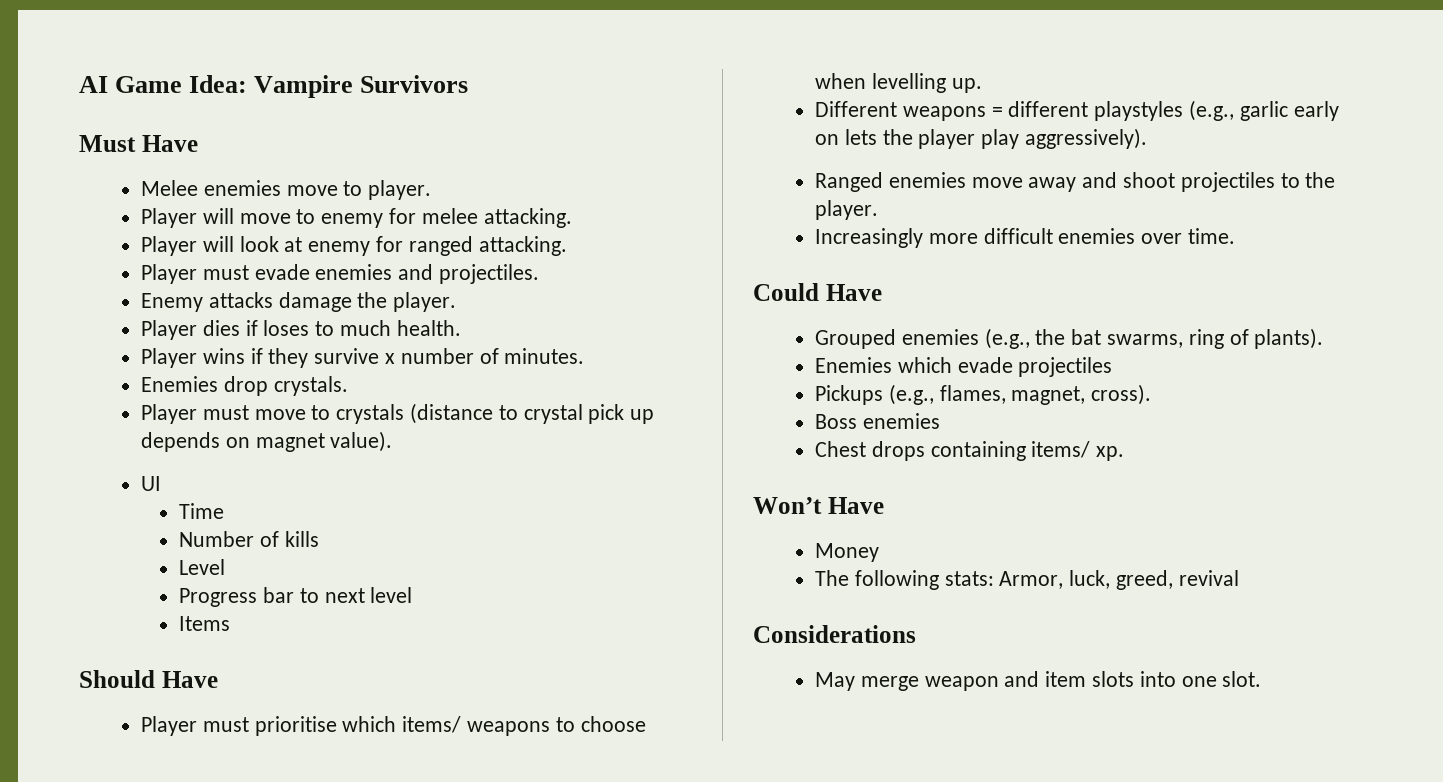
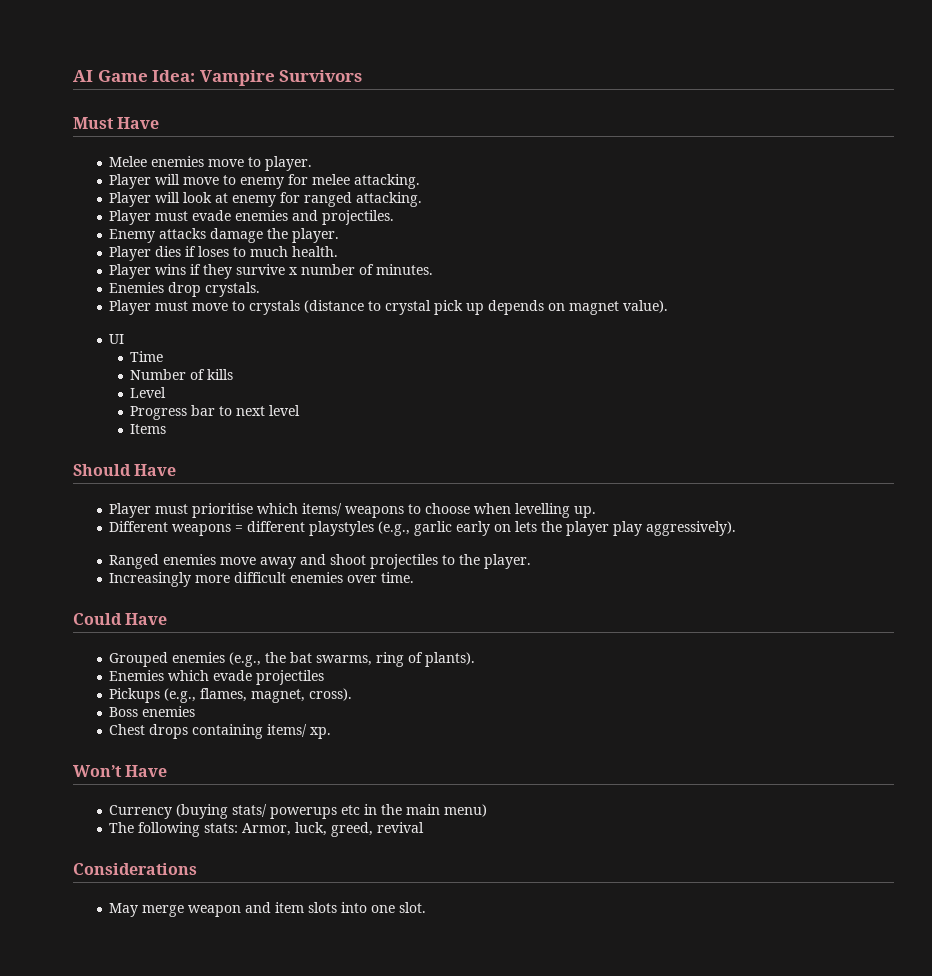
[814,543,879,562] Money -> [109,804,488,819] Currency (buying stats/ powerups etc in the main menu)

